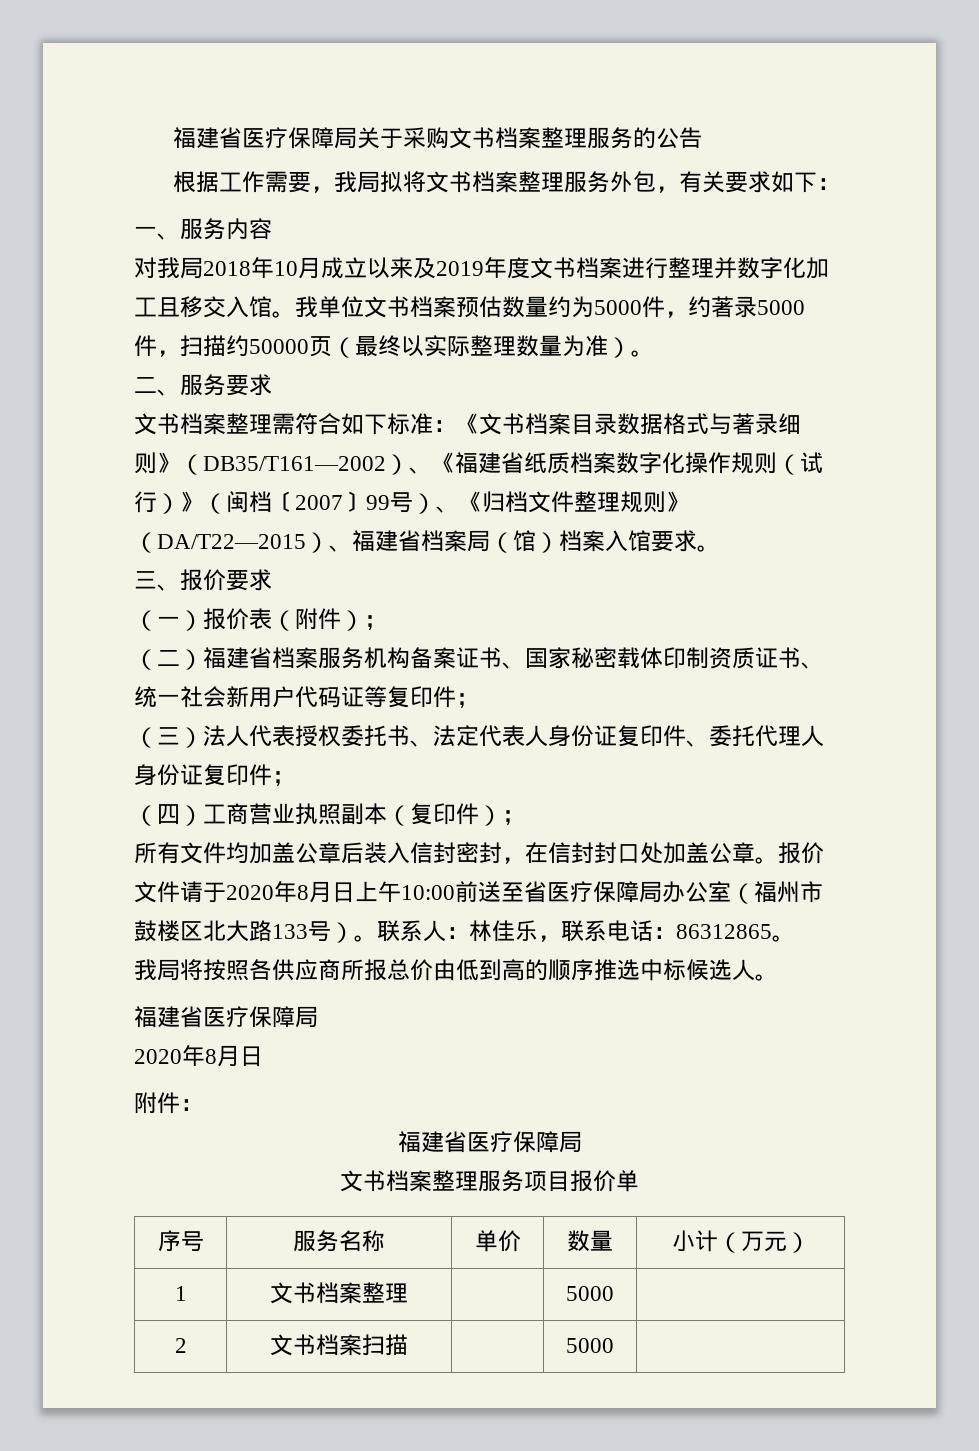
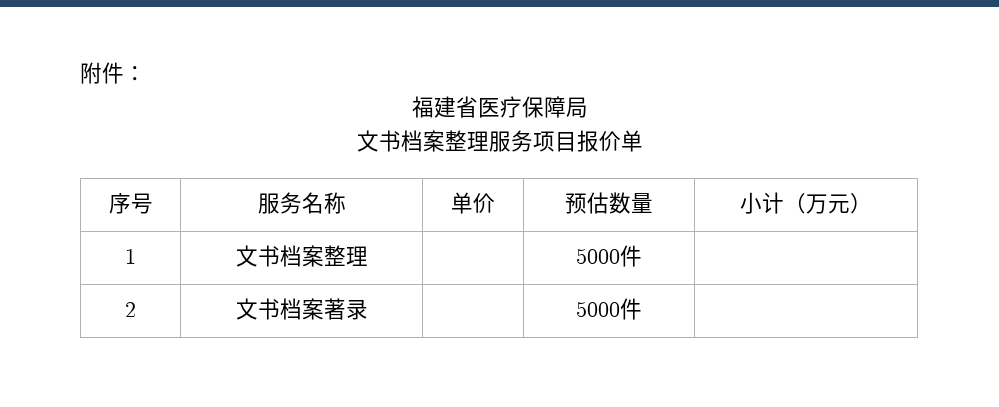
[172,127,702,149] [172,171,840,193] [134,218,272,240] [134,257,829,279] [134,296,805,318] [134,335,654,358] [134,374,272,396] [134,413,801,435] [134,452,823,475] [134,491,689,514] [134,530,720,553] [134,569,272,591] [134,608,387,631] [134,647,824,670] [134,686,479,708] [134,725,824,748] [134,764,295,786] [134,803,525,826] [134,842,824,864] [134,881,823,904] [134,920,795,943] [134,959,778,981] [134,1006,318,1028] [134,1045,263,1067] 福建省医疗保障局关于采购文书档案整理服务的公告 // 根据工作需要，我局拟将文书档案整理服务外包，有关要求如下： // 一、服务内容 // 对我局2018年10月成立以来及2019年度文书档案进行整理并数字化加工且移交入馆。我单位文书档案预估数量约为5000件，约著录5000件，扫描约50000页（最终以实际整理数量为准）。 // 二、服务要求 // 文书档案整理需符合如下标准：《文书档案目录数据格式与著录细则》（DB35/T161—2002）、《福建省纸质档案数字化操作规则（试行）》（闽档〔2007〕99号）、《归档文件整理规则》（DA/T22—2015）、福建省档案局（馆）档案入馆要求。 // 三、报价要求 // （一）报价表（附件）； // （二）福建省档案服务机构备案证书、国家秘密载体印制资质证书、统一社会新用户代码证等复印件； // （三）法人代表授权委托书、法定代表人身份证复印件、委托代理人身份证复印件； // （四）工商营业执照副本（复印件）； // 所有文件均加盖公章后装入信封密封，在信封封口处加盖公章。报价文件请于2020年8月日上午10:00前送至省医疗保障局办公室（福州市鼓楼区北大路133号）。联系人：林佳乐，联系电话：86312865。 // 我局将按照各供应商所报总价由低到高的顺序推选中标候选人。 // 福建省医疗保障局 // 2020年8月日 // -> (80, 73) none
(521, 1241) none -> [565,192,609,214] 预估
(614, 1293) none -> [620,245,642,267] 件
[362,1334,408,1356] [566,1338,614,1353] 扫描 | | 5000 -> [323,298,368,320] [576,298,642,320] 著录 | | 5000件

